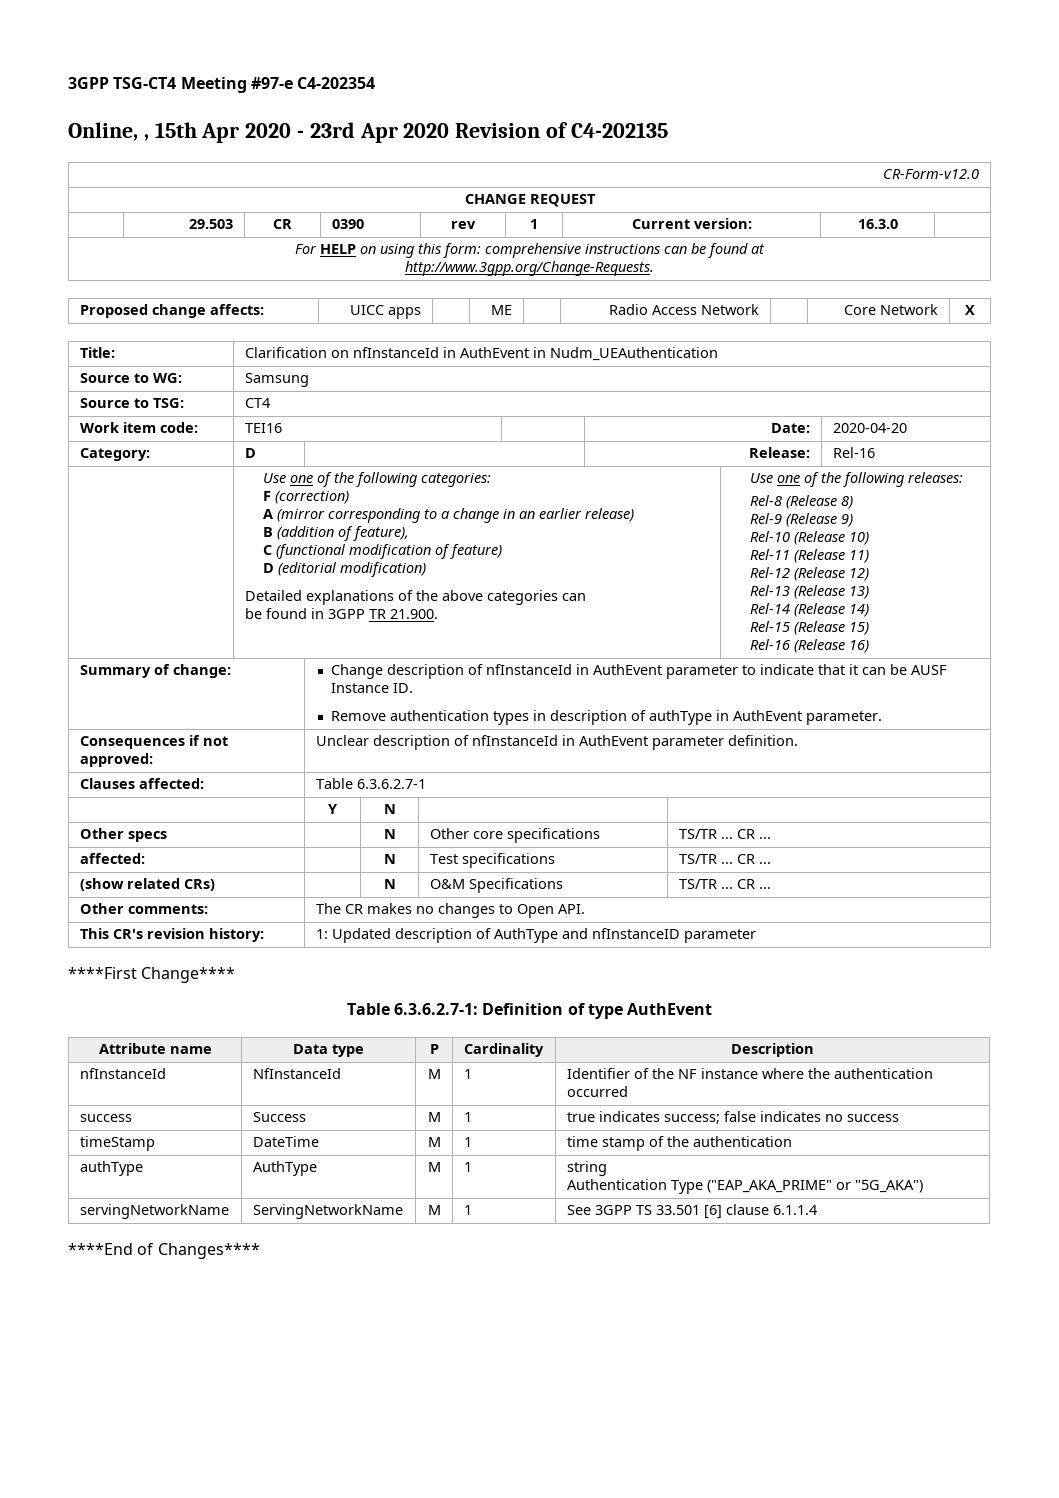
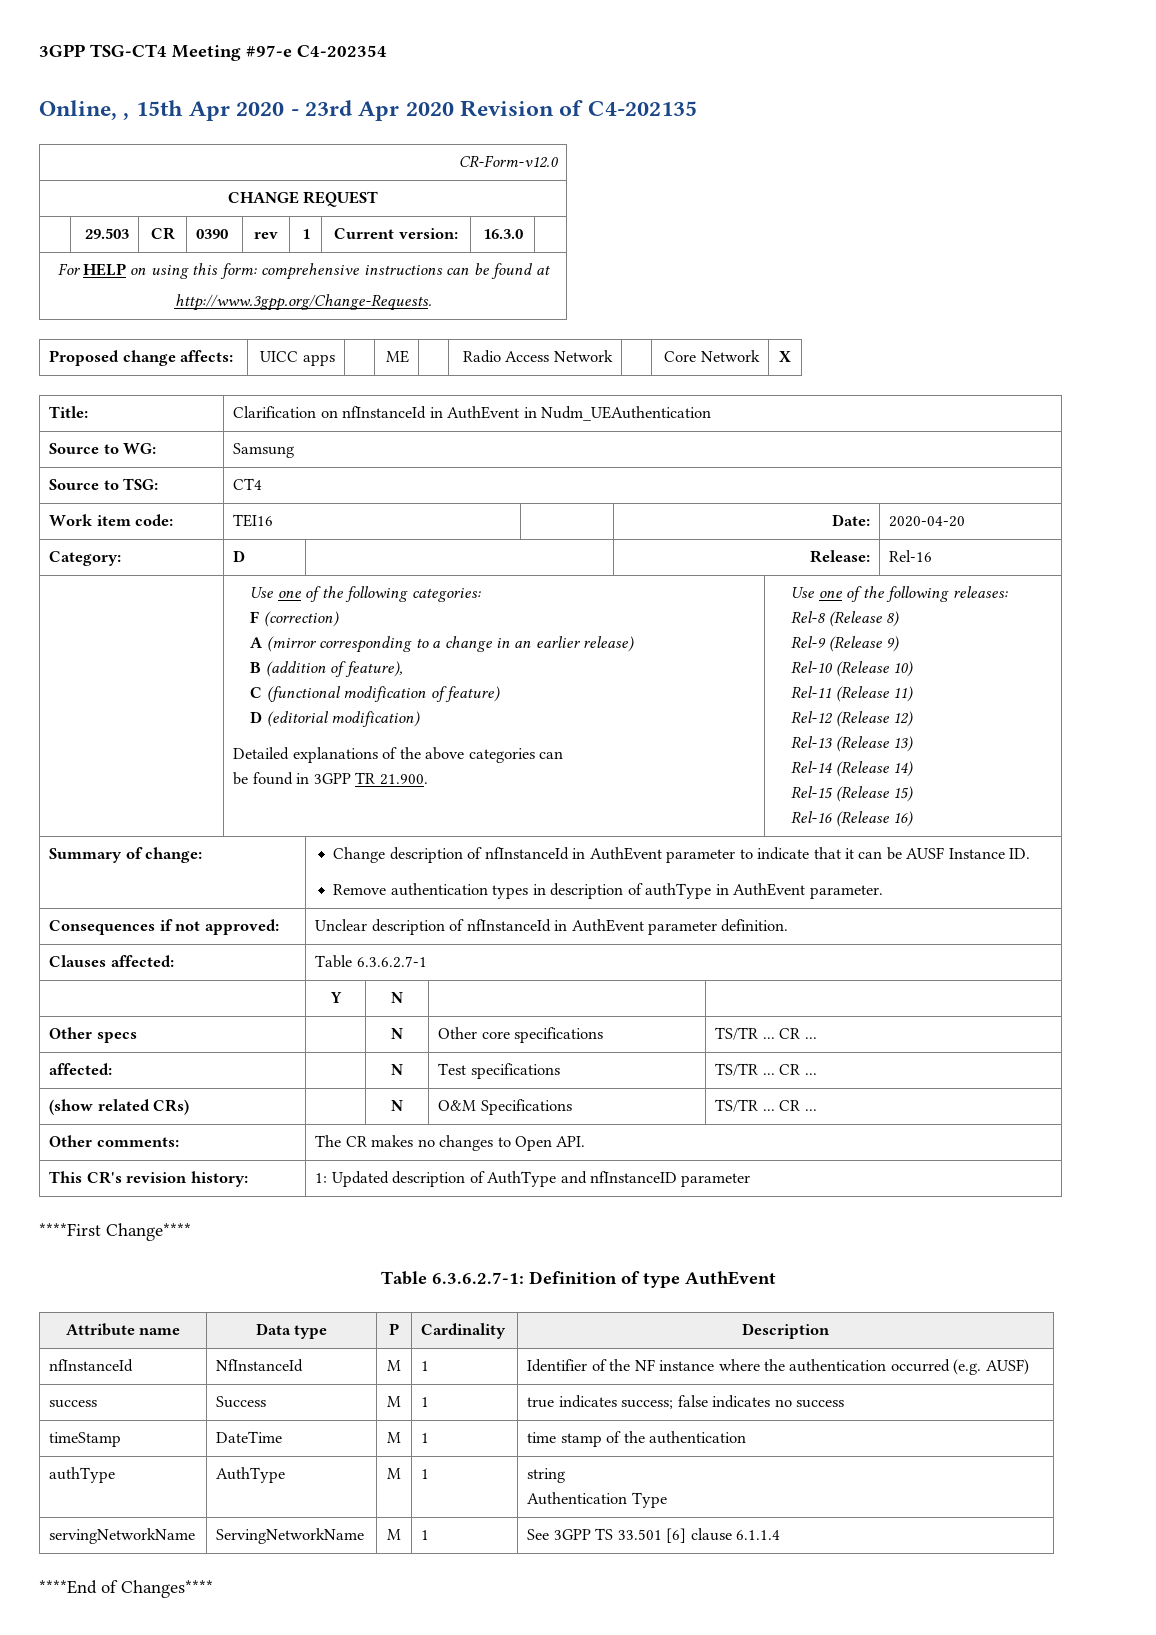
(628, 1091) none -> [953,1359,1029,1375] (e.g. AUSF)
[706,1180,923,1193] ("EAP_AKA_PRIME" or "5G_AKA") -> (667, 1500) none

